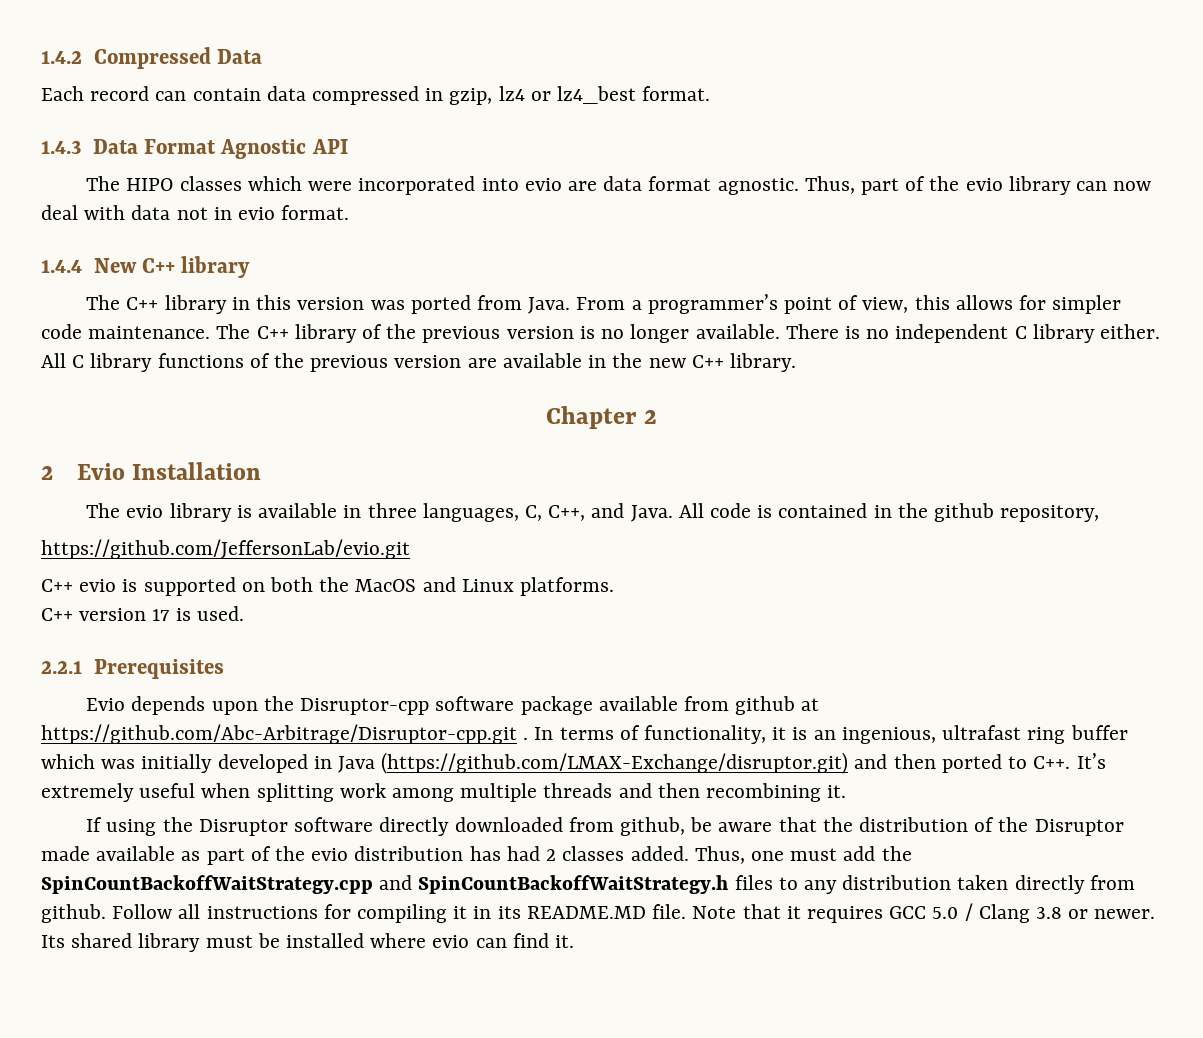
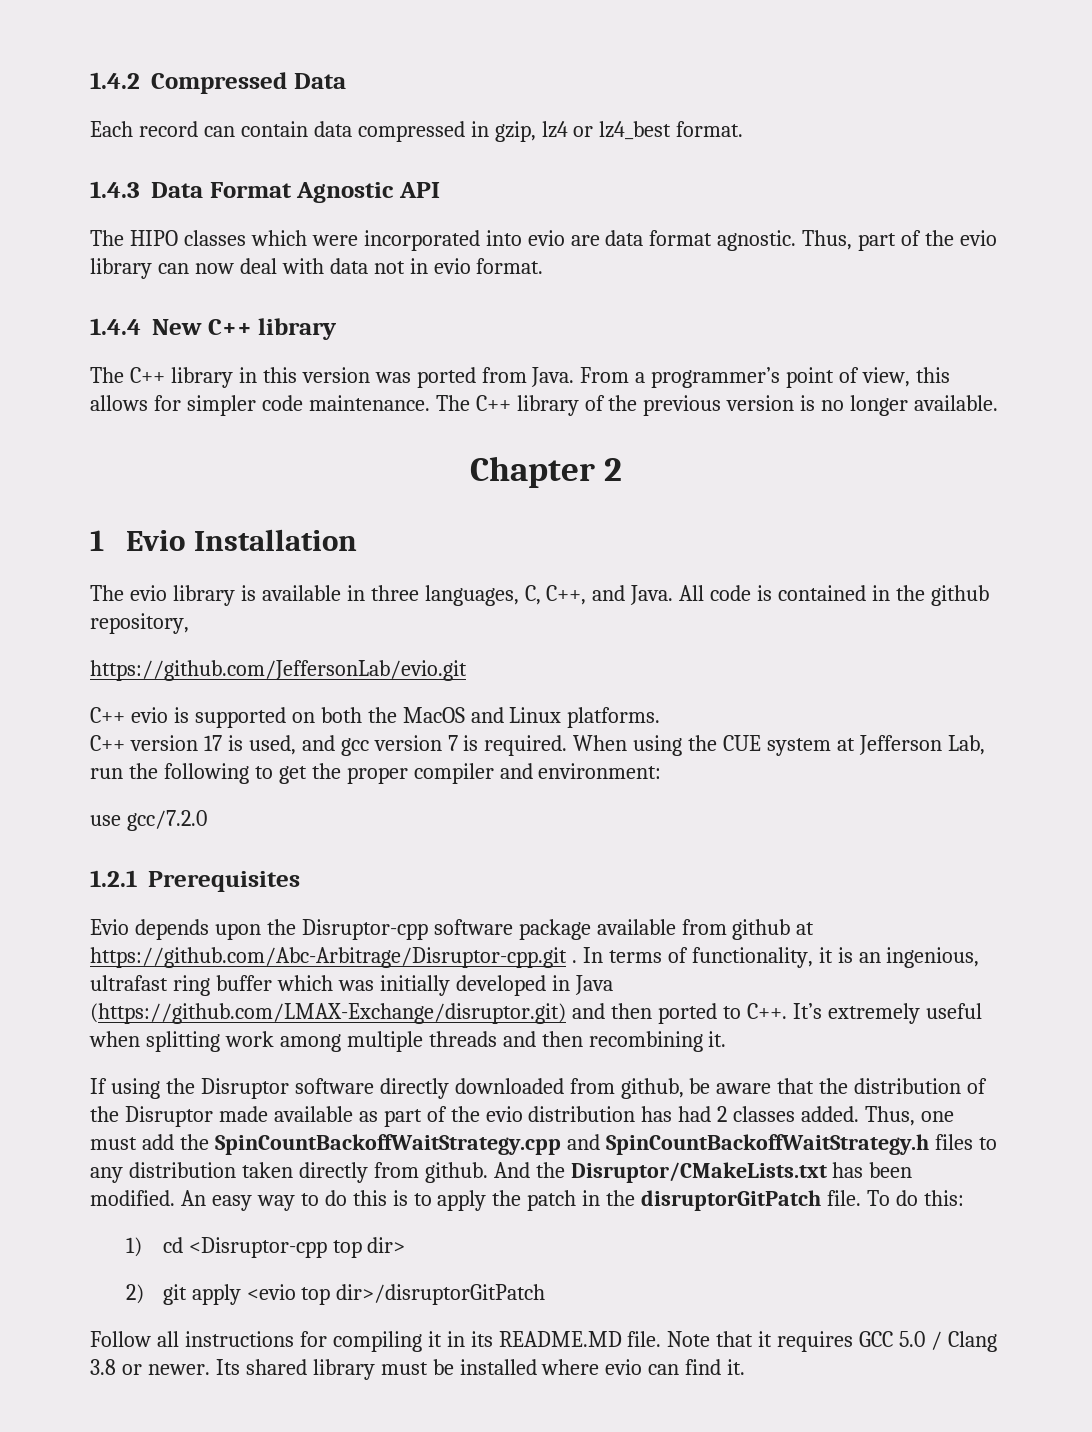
[785,324,1160,343] [41,353,796,372] There is no independent C library either. All C library functions of the previous version are available in the new C++ library. -> (999, 403) none
[41,466,53,480] 2 -> [90,530,104,551] 1
[196,606,244,621] [41,661,82,674] used. // 2.2.1 -> [248,735,985,756] [90,763,662,784] [90,810,207,831] [90,870,137,887] used, and gcc version 7 is required. When using the CUE system at Jefferson Lab, run the following to get the proper compiler and environment: // use gcc/7.2.0 // 1.2.1
(106, 913) none -> [493,1162,913,1183] [90,1190,964,1211] [126,1237,406,1258] [126,1284,546,1305] And the Disruptor/CMakeLists.txt has been modified. An easy way to do this is to apply the patch in the disruptorGitPatch file. To do this: // 1) cd <Disruptor-cpp top dir> // 2) git apply <evio top dir>/disruptorGitPatch //

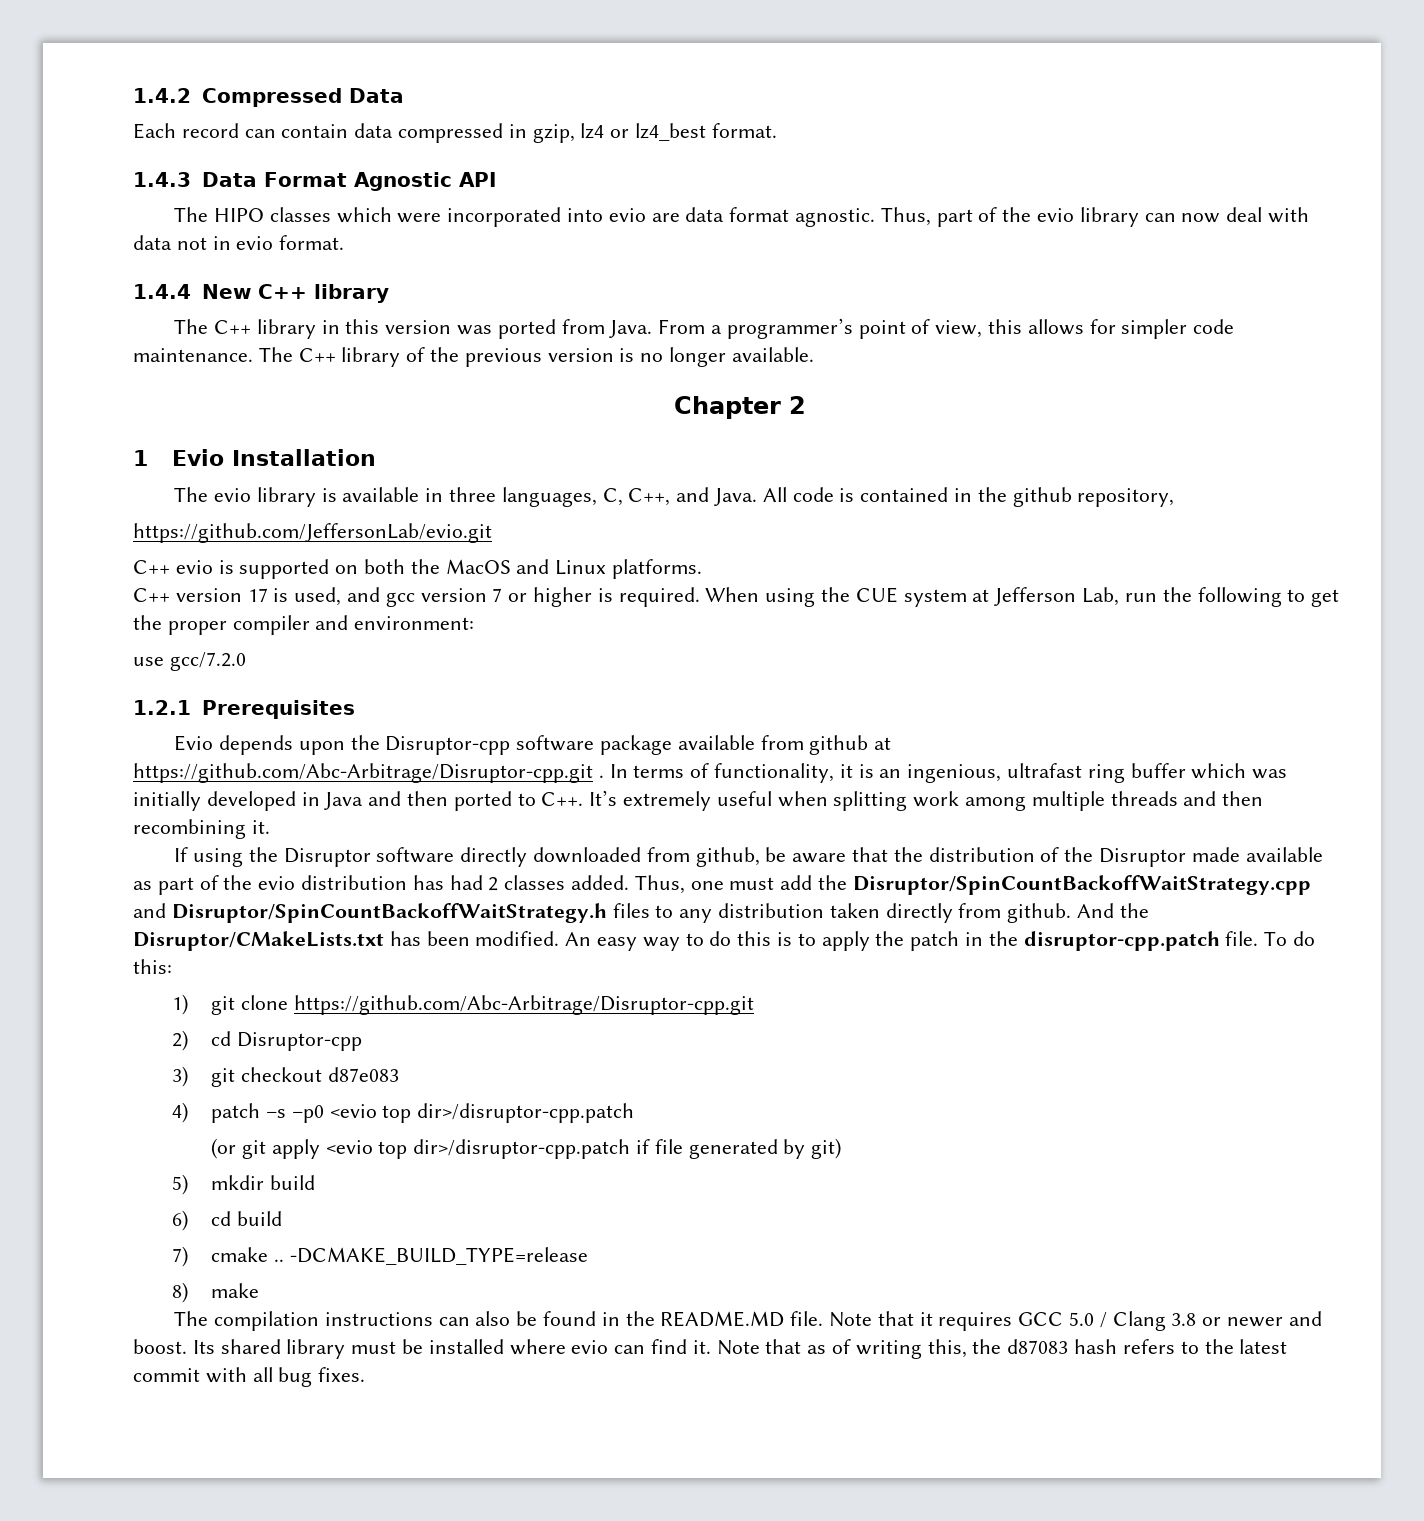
(458, 743) none -> [508,587,593,607] or higher
[90,1003,566,1024] (https://github.com/LMAX-Exchange/disruptor.git) -> (364, 801) none
[214,1134,929,1155] SpinCountBackoffWaitStrategy.cpp and SpinCountBackoffWaitStrategy.h -> [852,875,1311,895] [133,903,607,923] Disruptor/SpinCountBackoffWaitStrategy.cpp and Disruptor/SpinCountBackoffWaitStrategy.h
[641,1190,822,1211] disruptorGitPatch -> [1023,931,1220,951] disruptor-cpp.patch
[162,1237,406,1258] [126,1284,546,1305] [90,1331,493,1352] cd <Disruptor-cpp top dir> // 2) git apply <evio top dir>/disruptorGitPatch // Follow all instructions for compiling it in its -> [211,995,754,1015] [172,1030,363,1051] [172,1066,399,1087] [172,1102,635,1123] [211,1138,842,1159] [172,1174,316,1195] [172,1210,283,1231] [172,1246,588,1267] [172,1282,260,1303] [174,1311,655,1331] git clone https://github.com/Abc-Arbitrage/Disruptor-cpp.git // 2) cd Disruptor-cpp // 3) git checkout d87e083 // 4) patch –s –p0 <evio top dir>/disruptor-cpp.patch // (or git apply <evio top dir>/disruptor-cpp.patch if file generated by git) // 5) mkdir build // 6) cd build // 7) cmake .. -DCMAKE_BUILD_TYPE=release // 8) make // The compilation instructions can also be found in the
[147,1364,210,1375] newer. -> [1227,1311,1322,1327] [133,1339,187,1354] newer and boost.
(746, 1367) none -> [716,1339,1288,1359] [133,1367,366,1387] Note that as of writing this, the d87083 hash refers to the latest commit with all bug fixes.

